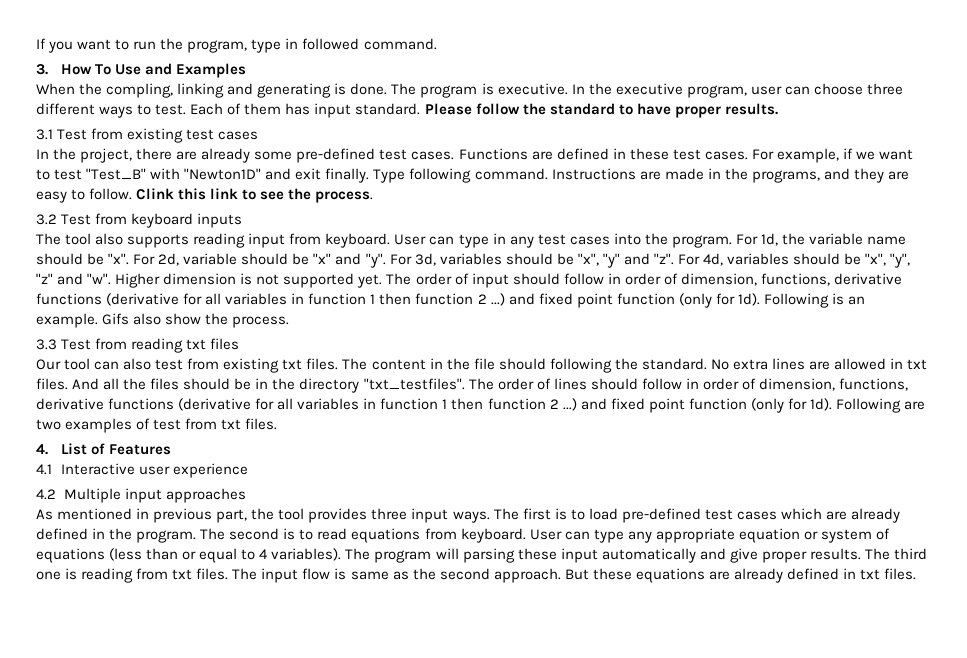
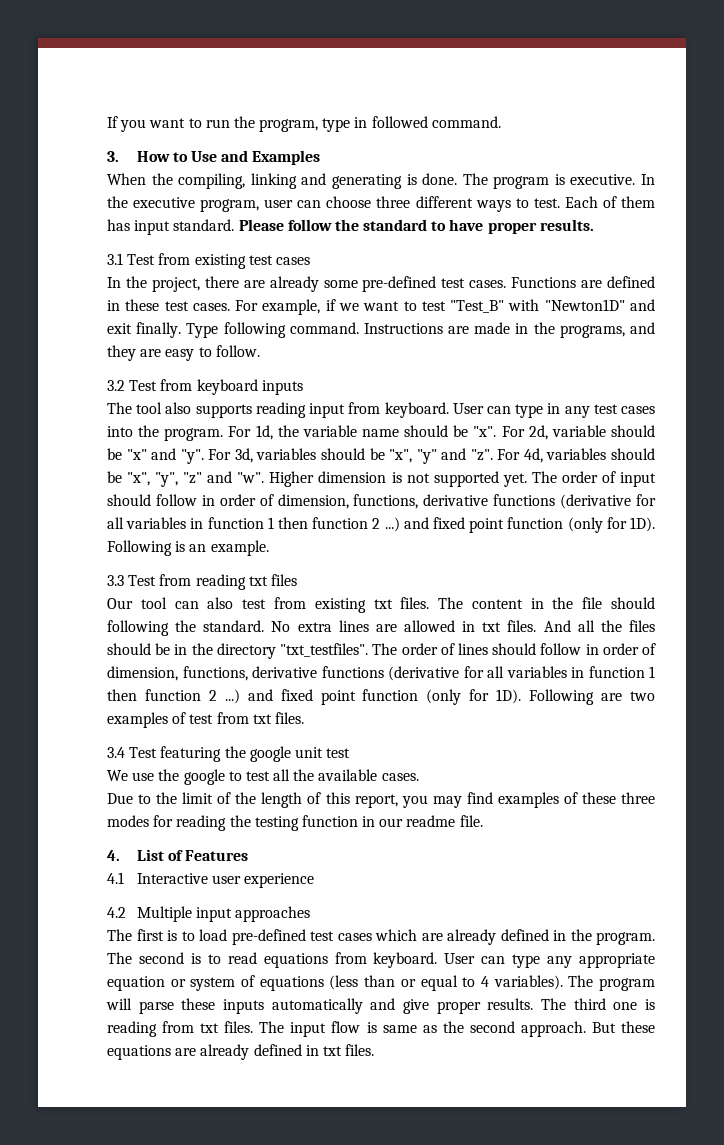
[94,64,111,75] To -> [172,152,188,162] to
[106,83,174,98] compling, -> [178,173,246,189] compiling,
[136,188,374,203] Clink this link to see the process. -> (260, 351) none
[737,293,760,306] 1d). -> [630,517,655,532] 1D).
[102,313,290,328] Gifs also show the process. -> (269, 548) none
[809,398,832,411] 1d). -> [496,689,522,704] 1D).
(278, 424) none -> [107,746,351,762] [107,769,419,785] [107,792,655,808] [107,815,483,831] // 3.4 Test featuring the google unit test // We use the google to test all the available cases. // Due to the limit of the length of this report, you may find examples of these three modes for reading the testing function in our readme file.
[36,508,490,523] As mentioned in previous part, the tool provides three input ways. -> (310, 914) none
[462,548,598,563] parsing these input -> [138,998,264,1014] parse these inputs

